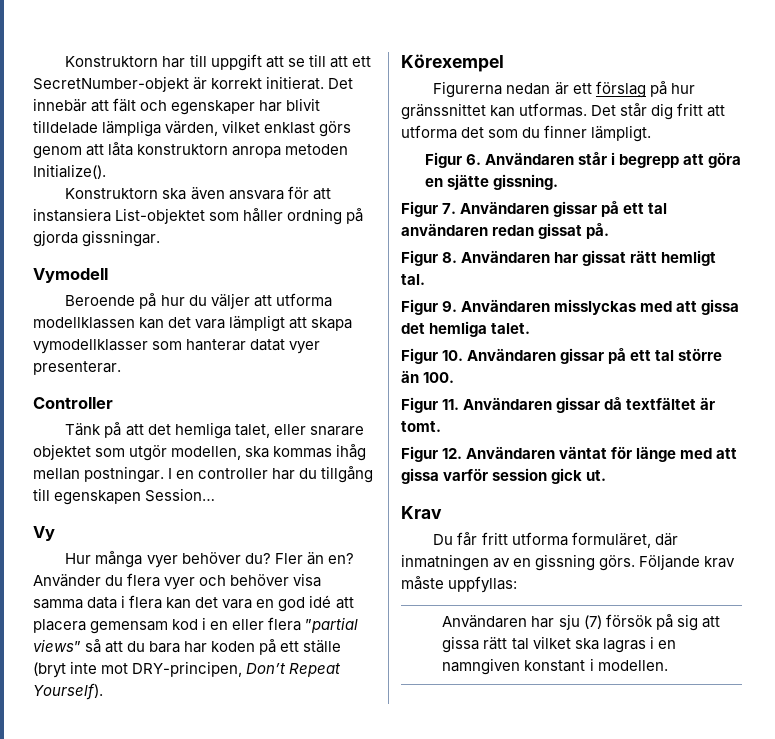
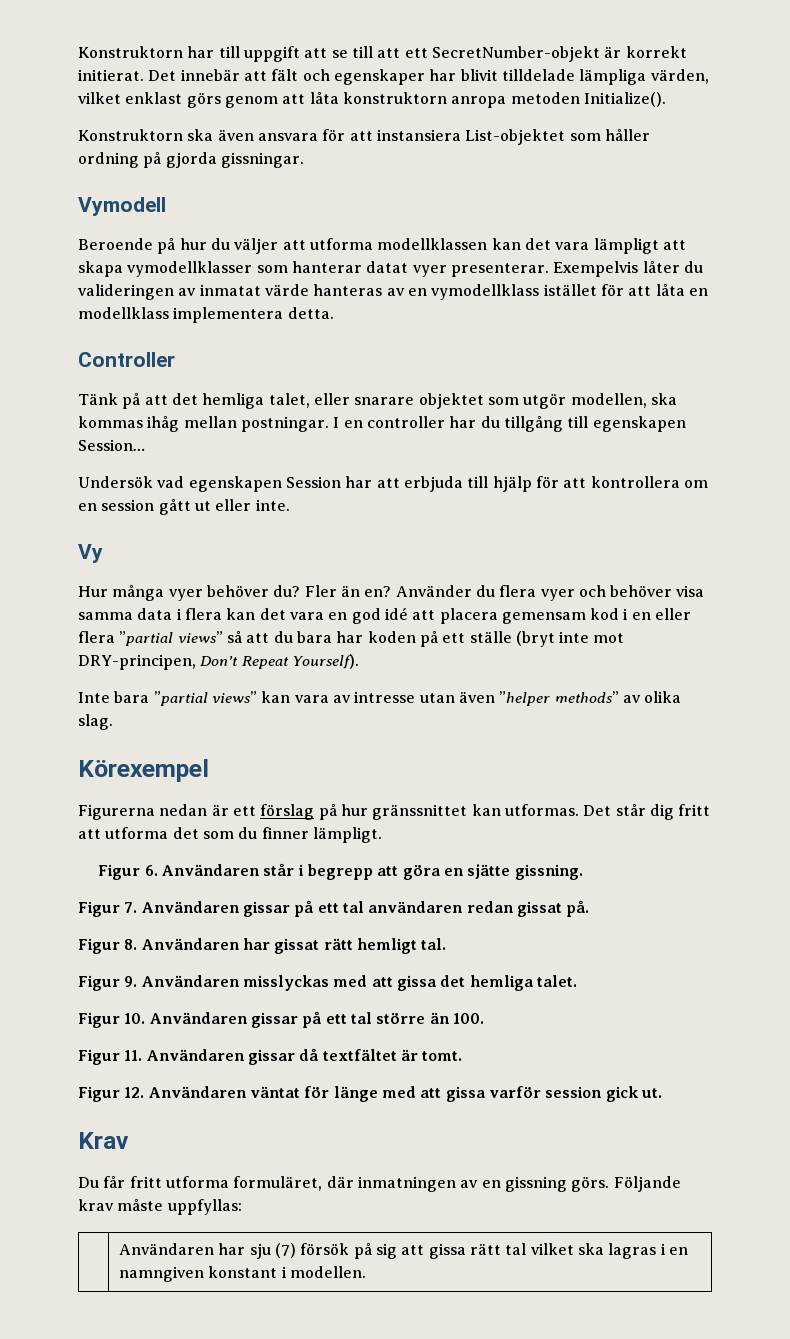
(121, 368) none -> [553,261,703,277] [78,284,708,300] [78,307,334,323] Exempelvis låter du valideringen av inmatat värde hanteras av en vymodellklass istället för att låta en modellklass implementera detta.
(216, 495) none -> [78,476,708,492] [78,499,290,515] // Undersök vad egenskapen Session har att erbjuda till hjälp för att kontrollera om en session gått ut eller inte.
(103, 691) none -> [78,691,682,706] [78,714,113,730] // Inte bara ”partial views” kan vara av intresse utan även ”helper methods” av olika slag.

